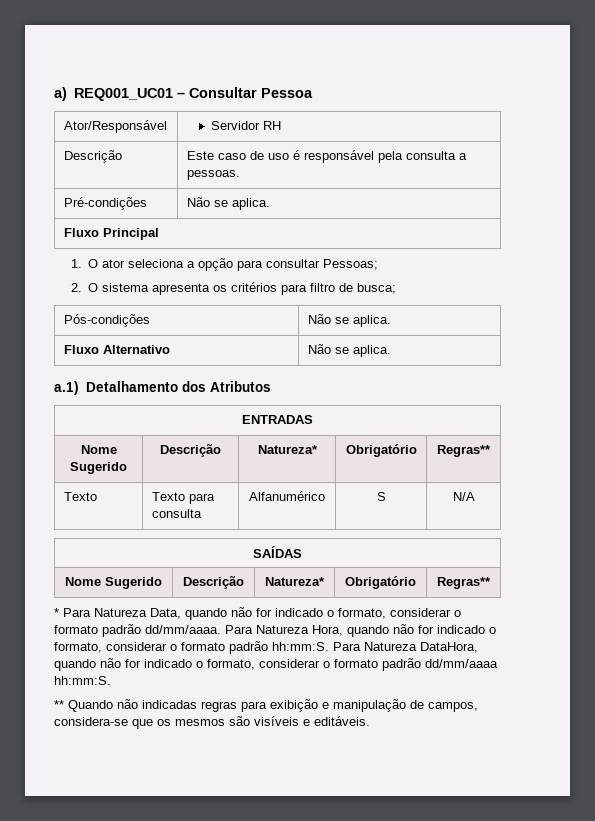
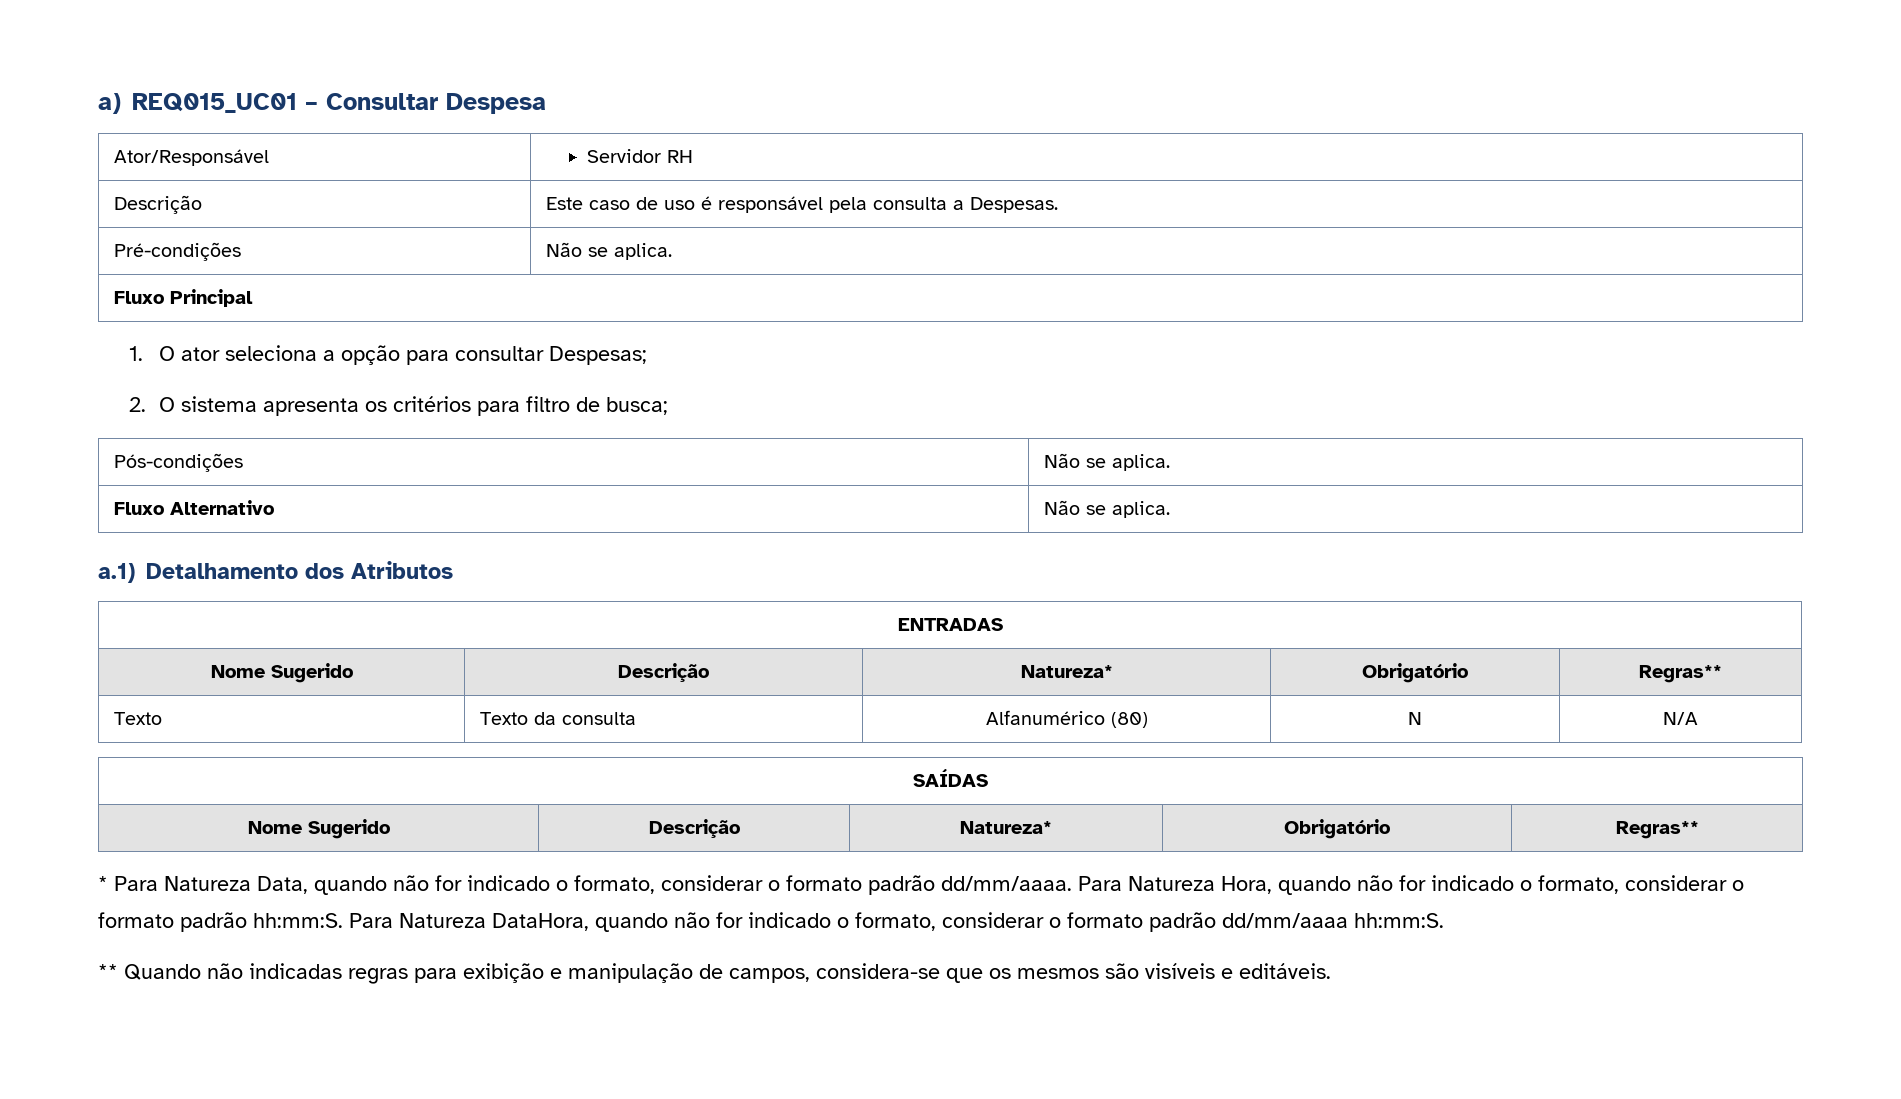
[73,88,173,101] REQ001_UC01 -> [132,93,297,113] REQ015_UC01
[260,88,313,98] Pessoa -> [446,93,546,114] Despesa
[186,170,240,180] pessoas. -> [970,197,1059,213] Despesas.
[323,259,379,270] Pessoas; -> [549,346,648,365] Despesas;
[188,493,215,504] para -> [534,712,557,725] da
[376,492,386,501] | S -> [1110,712,1148,728] [1408,712,1422,725] (80) | N

